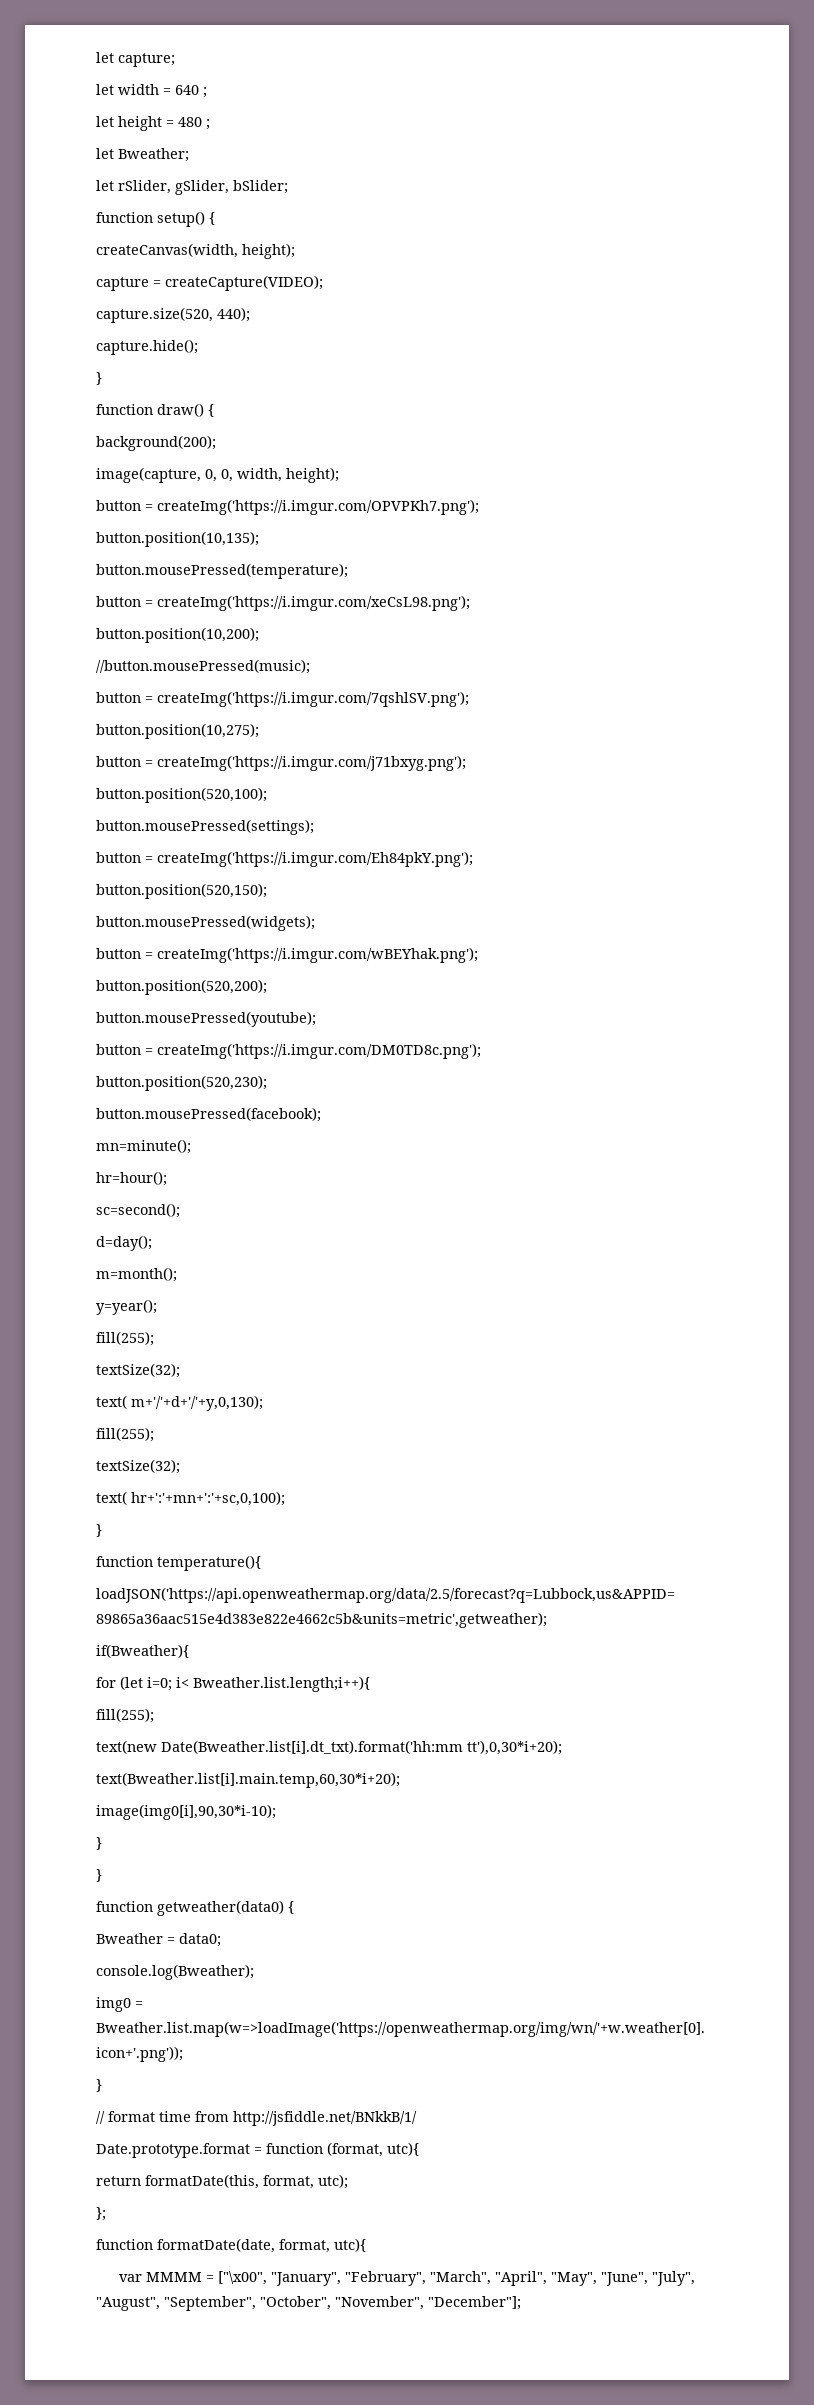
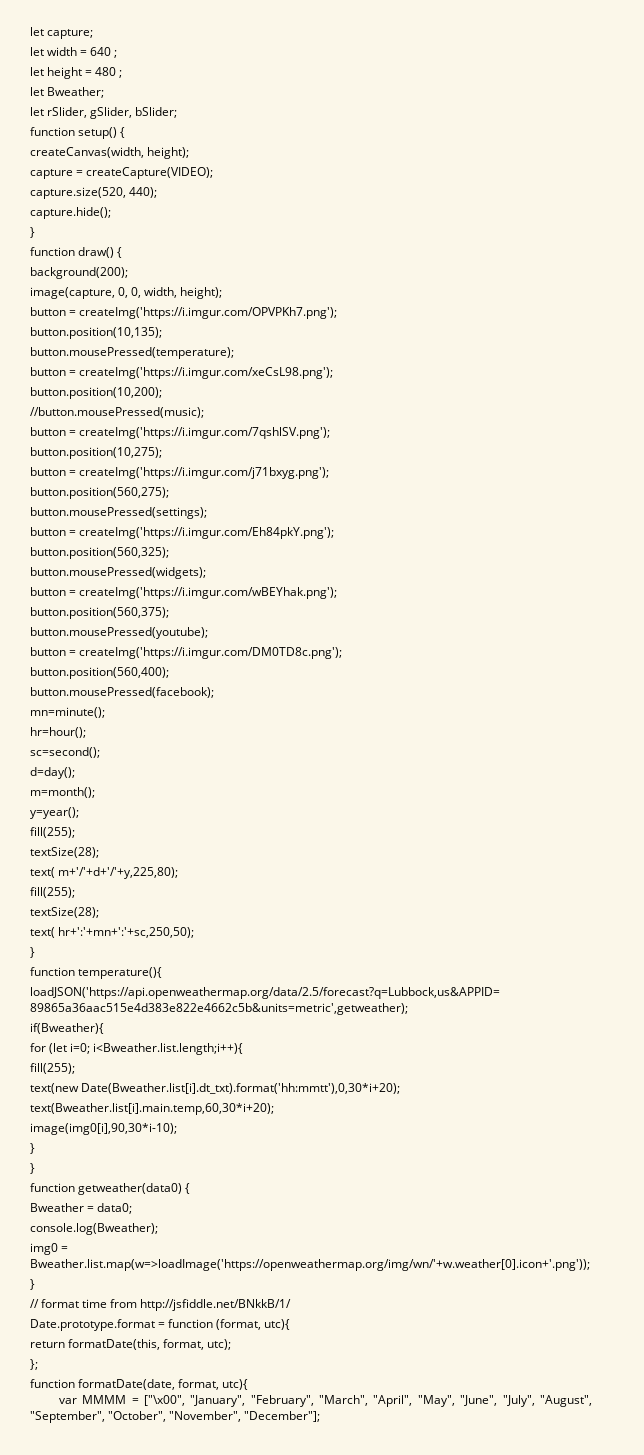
[96,787,267,803] button.position(520,100); -> [30,487,169,499] button.position(560,275);
[96,883,267,899] button.position(520,150); -> [30,547,169,559] button.position(560,325);
[96,979,267,995] button.position(520,200); -> [30,607,169,619] button.position(560,375);
[96,1075,267,1091] button.position(520,230); -> [30,667,169,679] button.position(560,400);
[96,1363,180,1378] [96,1395,263,1411] [96,1427,154,1442] [96,1459,180,1474] [96,1491,285,1506] textSize(32); // text( m+'/'+d+'/'+y,0,130); // fill(255); // textSize(32); // text( hr+':'+mn+':'+sc,0,100); -> [30,847,99,858] [30,867,179,879] [30,887,75,898] [30,907,99,918] [30,927,195,938] textSize(28); // text( m+'/'+d+'/'+y,225,80); // fill(255); // textSize(28); // text( hr+':'+mn+':'+sc,250,50);
[176,1676,370,1692] i< Bweather.list.length;i++){ -> [93,1043,244,1055] i<Bweather.list.length;i++){
[161,1740,562,1755] Date(Bweather.list[i].dt_txt).format('hh:mm tt'),0,30*i+20); -> [81,1083,401,1094] Date(Bweather.list[i].dt_txt).format('hh:mmtt'),0,30*i+20);

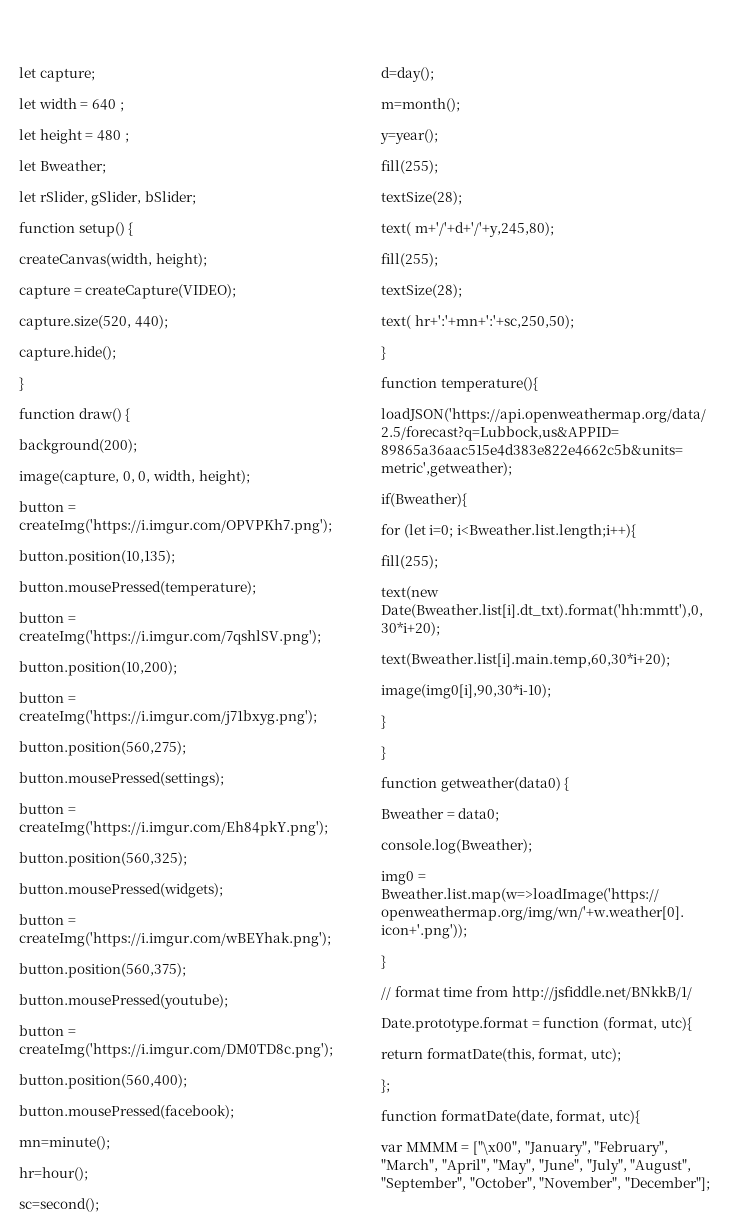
[79,367,334,379] createImg('https://i.imgur.com/xeCsL98.png'); -> [19,630,321,645] createImg('https://i.imgur.com/7qshlSV.png');
[30,407,204,418] [30,427,331,439] [30,447,162,459] // //button.mousePressed(music); // button = createImg('https://i.imgur.com/7qshlSV.png'); // button.position(10,275); -> (177, 668) none
[58,867,179,879] m+'/'+d+'/'+y,225,80); -> [414,222,554,237] m+'/'+d+'/'+y,245,80);

